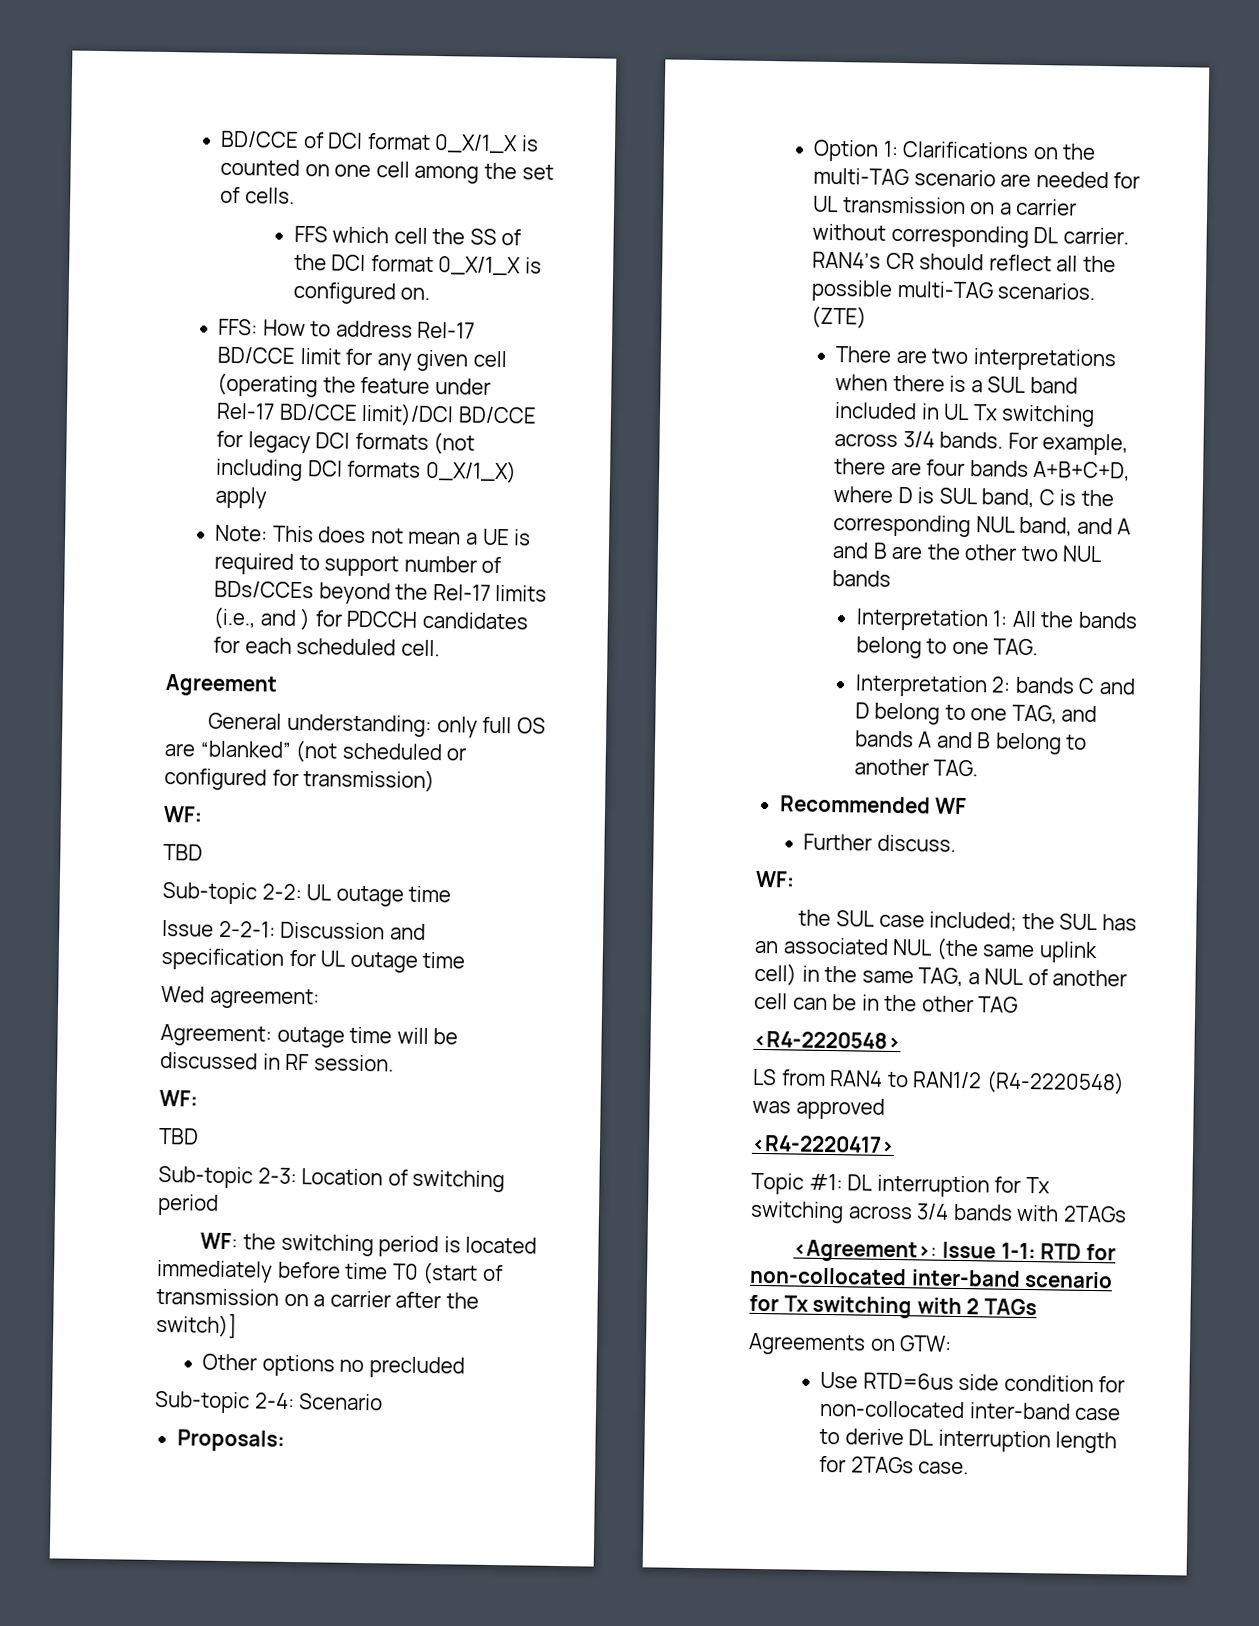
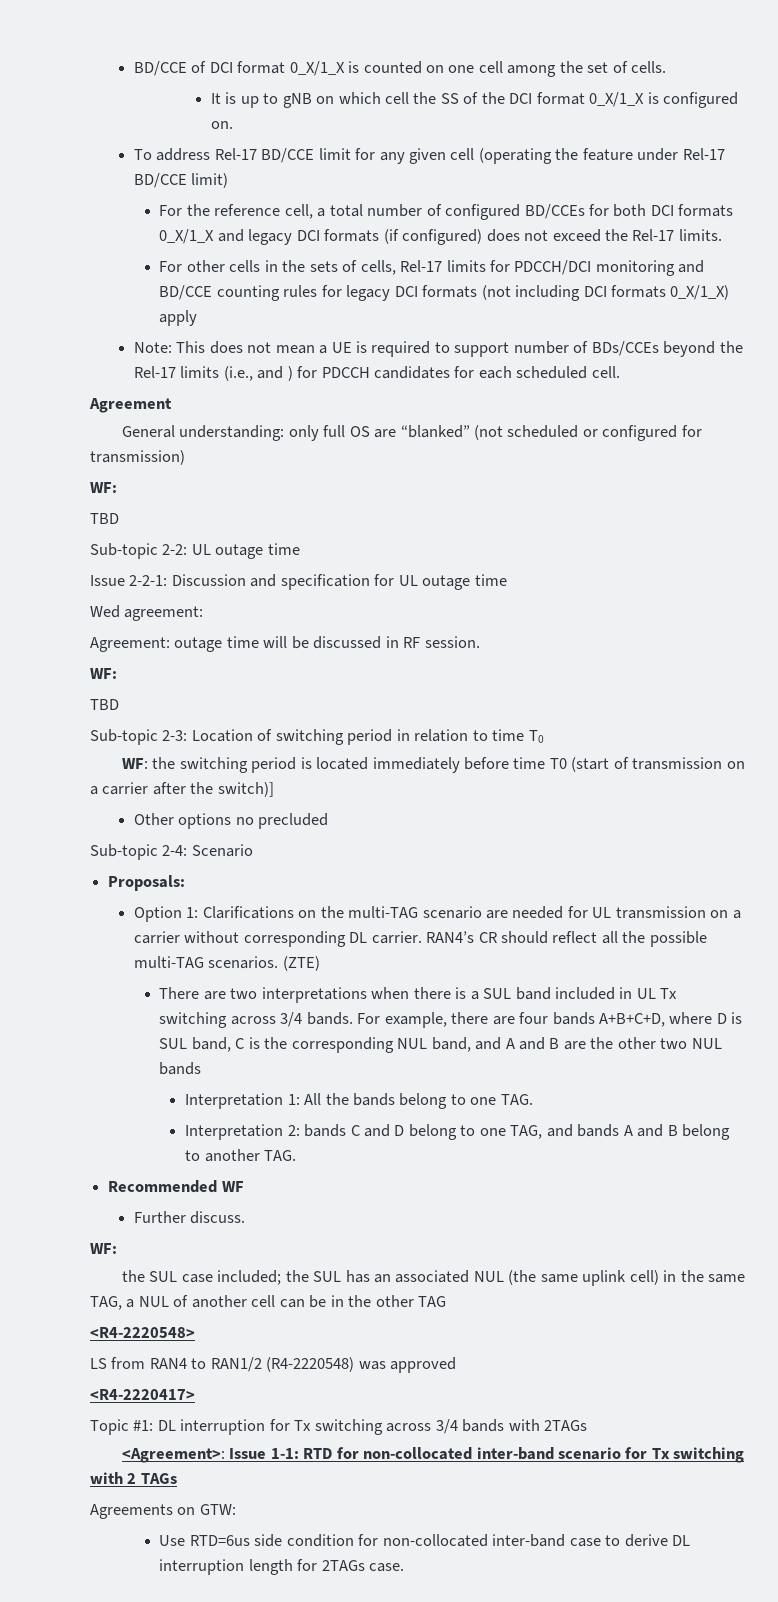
[293,225,328,243] FFS -> [210,92,335,108] It is up to gNB on
[218,318,332,337] FFS: How to -> [133,149,152,160] To
[361,402,537,427] limit)/DCI BD/CCE -> [191,173,229,188] [159,204,734,220] [159,229,722,245] [159,260,705,276] [159,285,318,301] limit) // For the reference cell, a total number of configured BD/CCEs for both DCI formats 0_X/1_X and legacy DCI formats (if configured) does not exceed the Rel-17 limits. // For other cells in the sets of cells, Rel-17 limits for PDCCH/DCI monitoring and BD/CCE counting rules
(219, 1204) none -> [396,729,544,743] in relation to time T0

